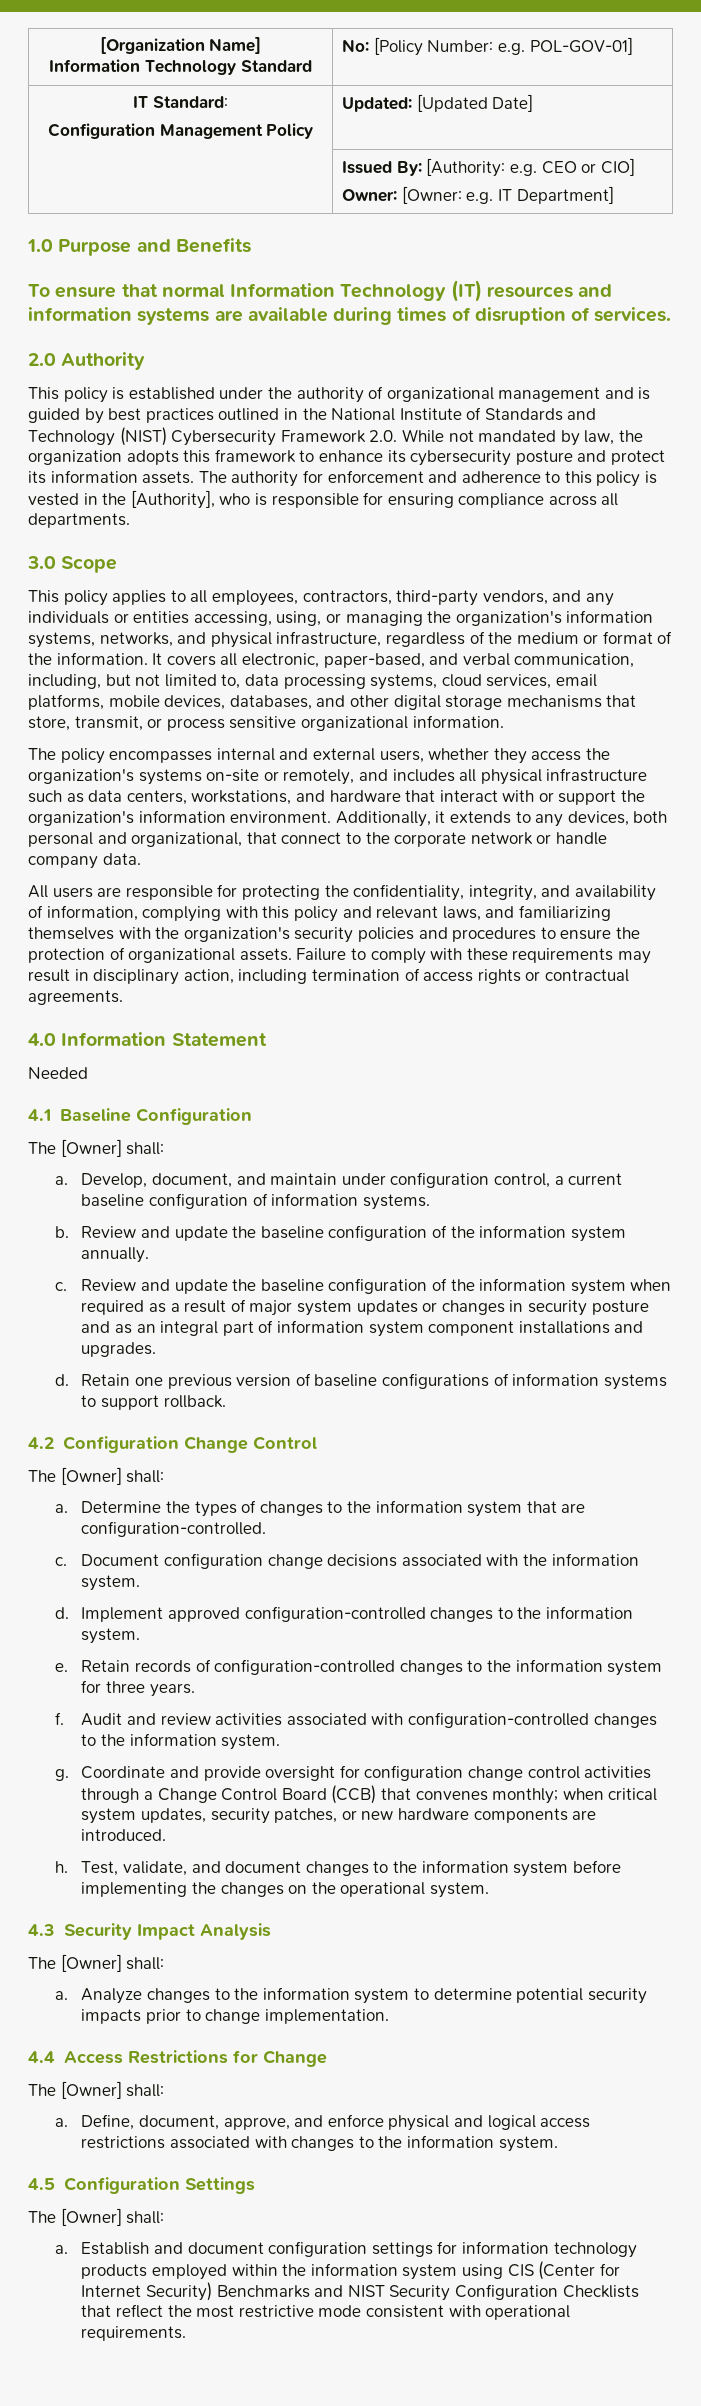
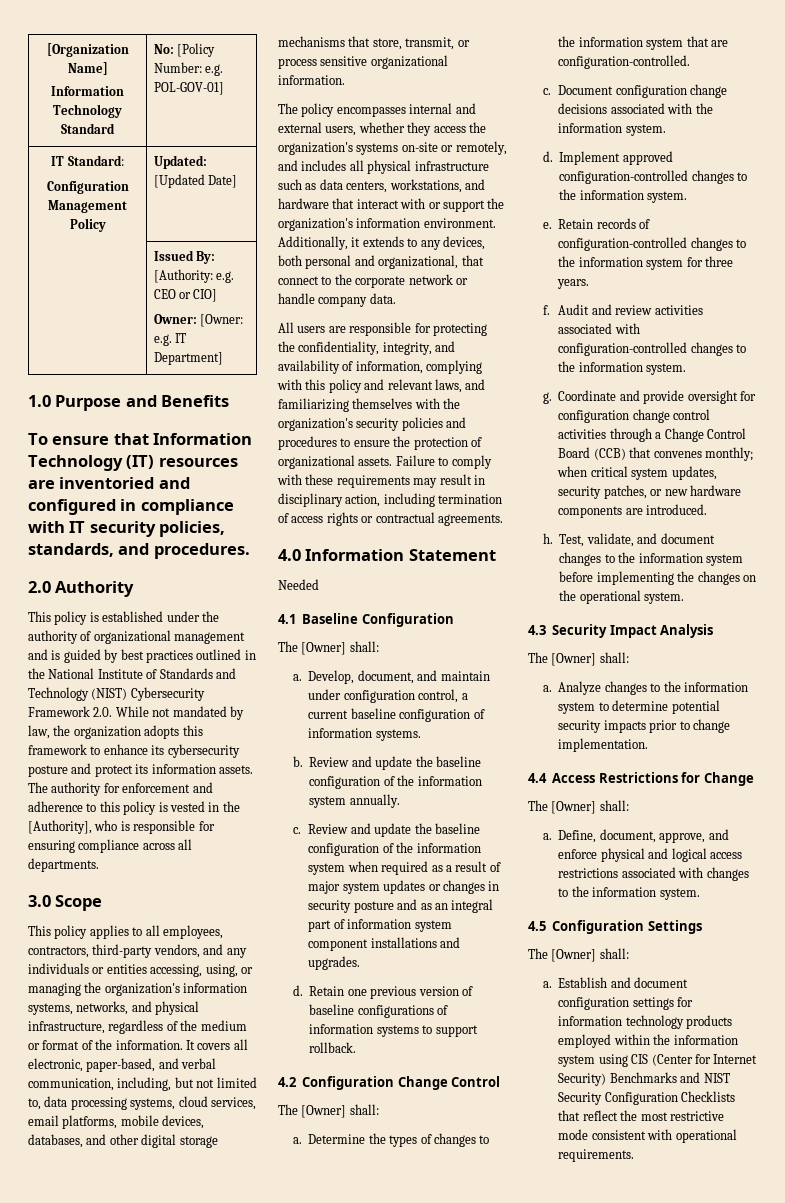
[161,284,225,297] normal -> (149, 439) none
[578,284,613,297] [28,307,672,325] and information systems are available during times of disruption of services. -> [28,477,190,489] [28,499,234,515] [28,521,226,537] [28,543,250,559] are inventoried and configured in compliance with IT security policies, standards, and procedures.

